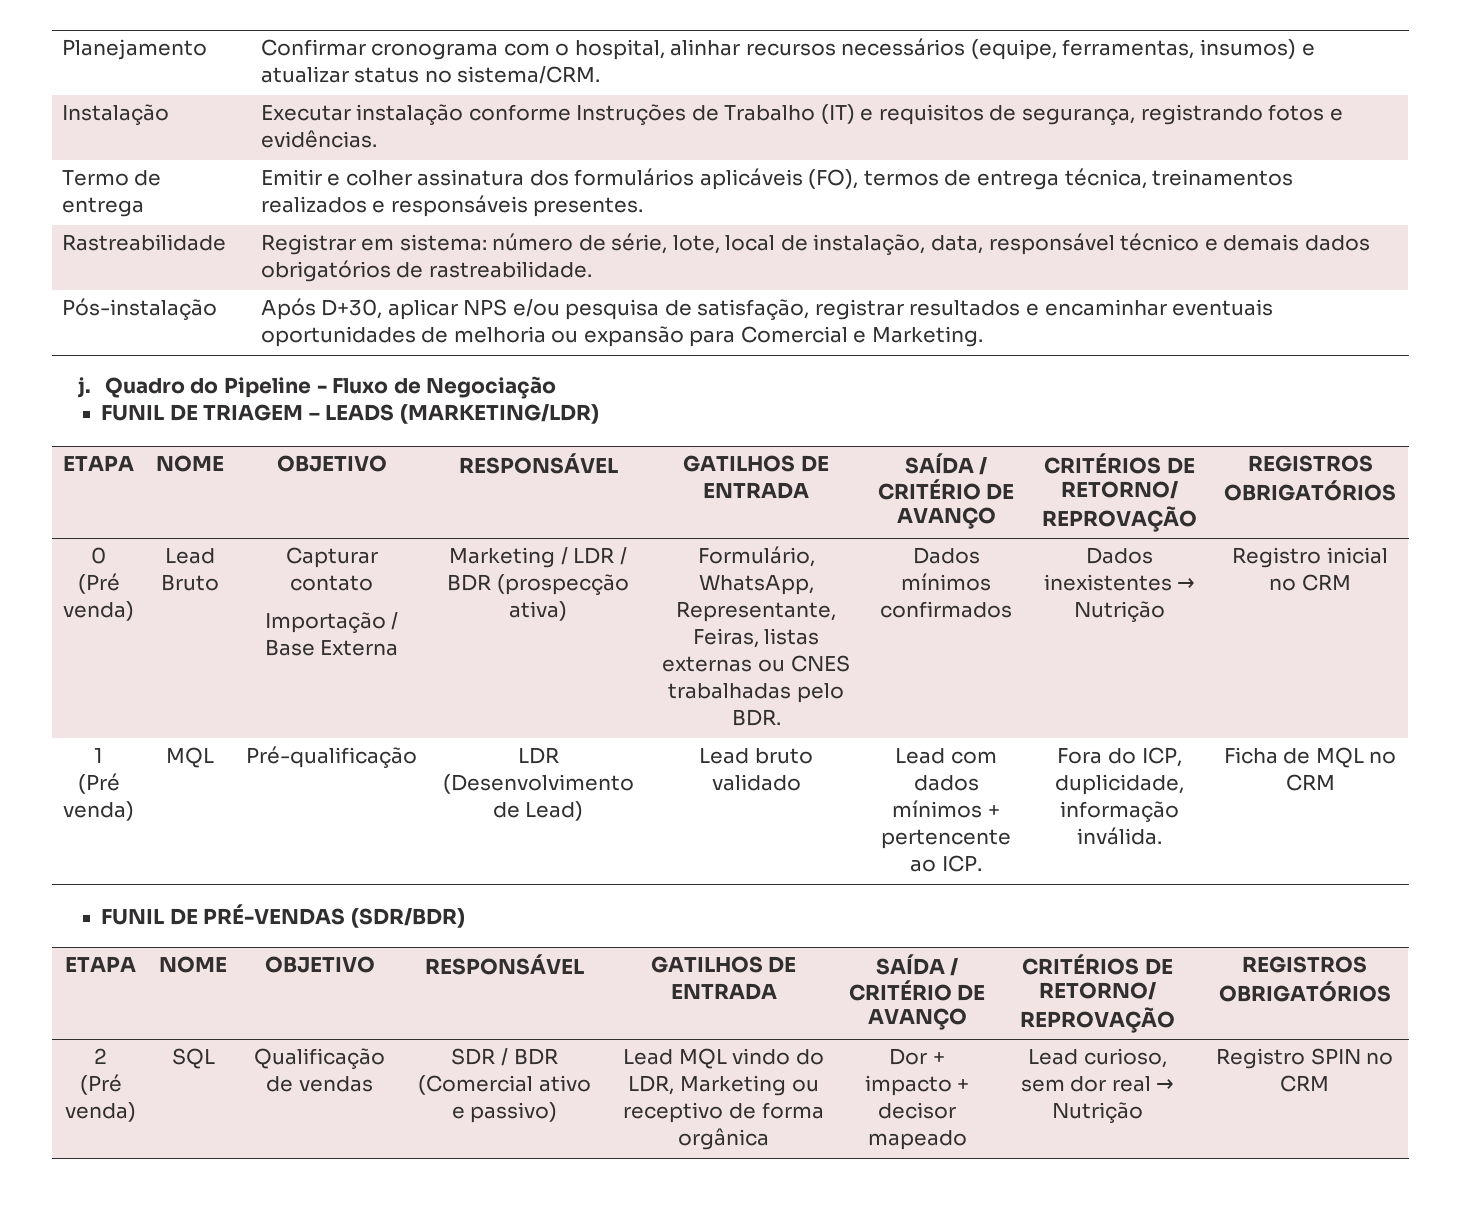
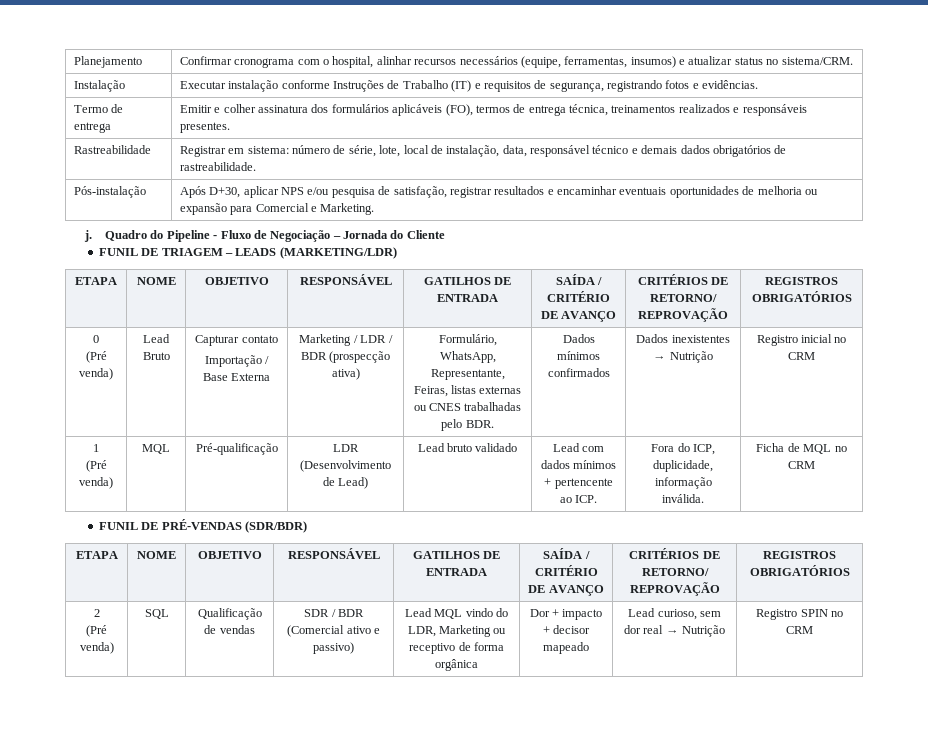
(557, 387) none -> [332,230,445,239] – Jornada do Cliente

